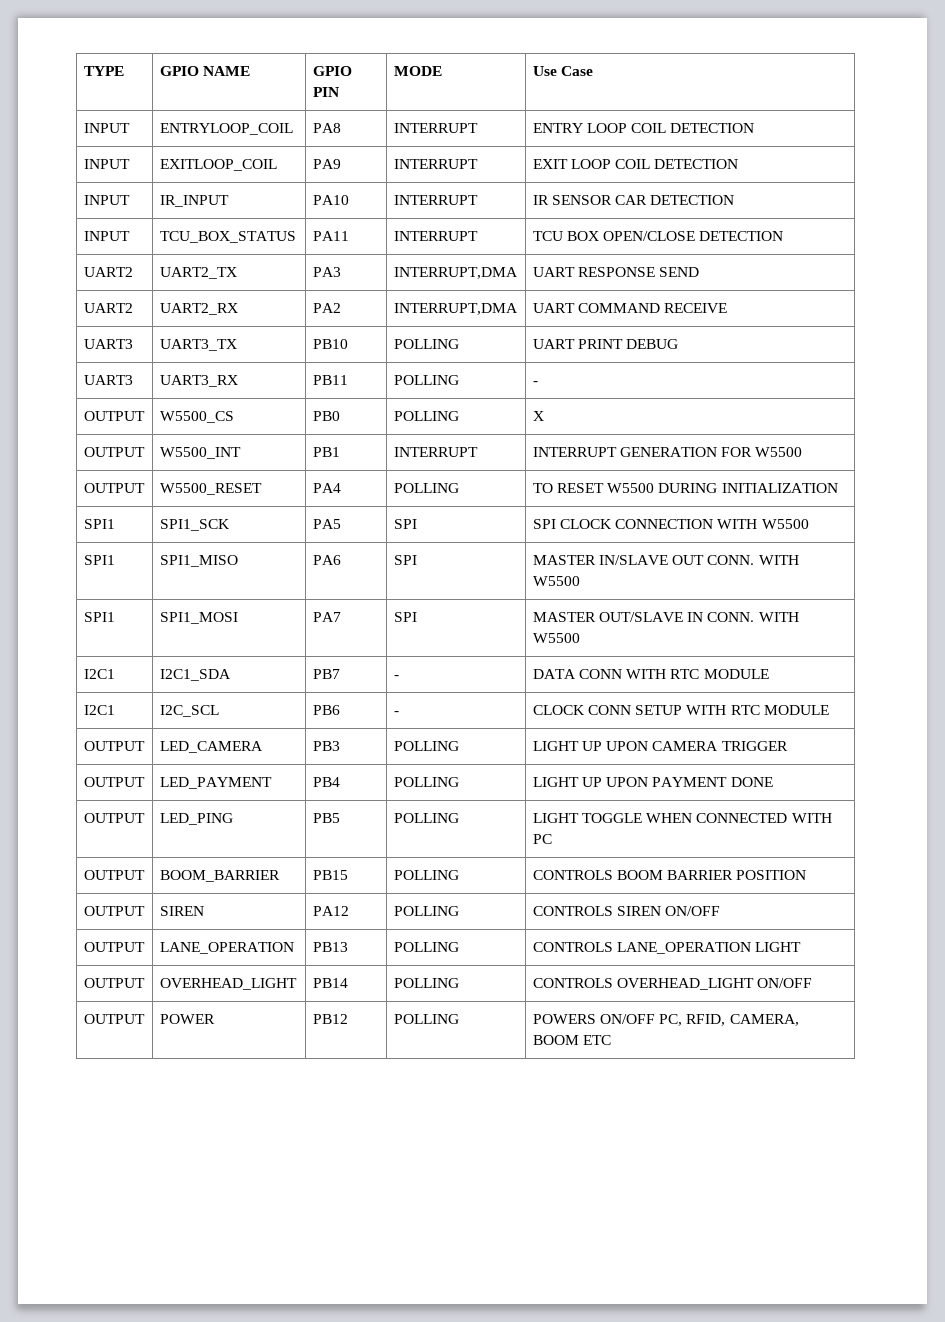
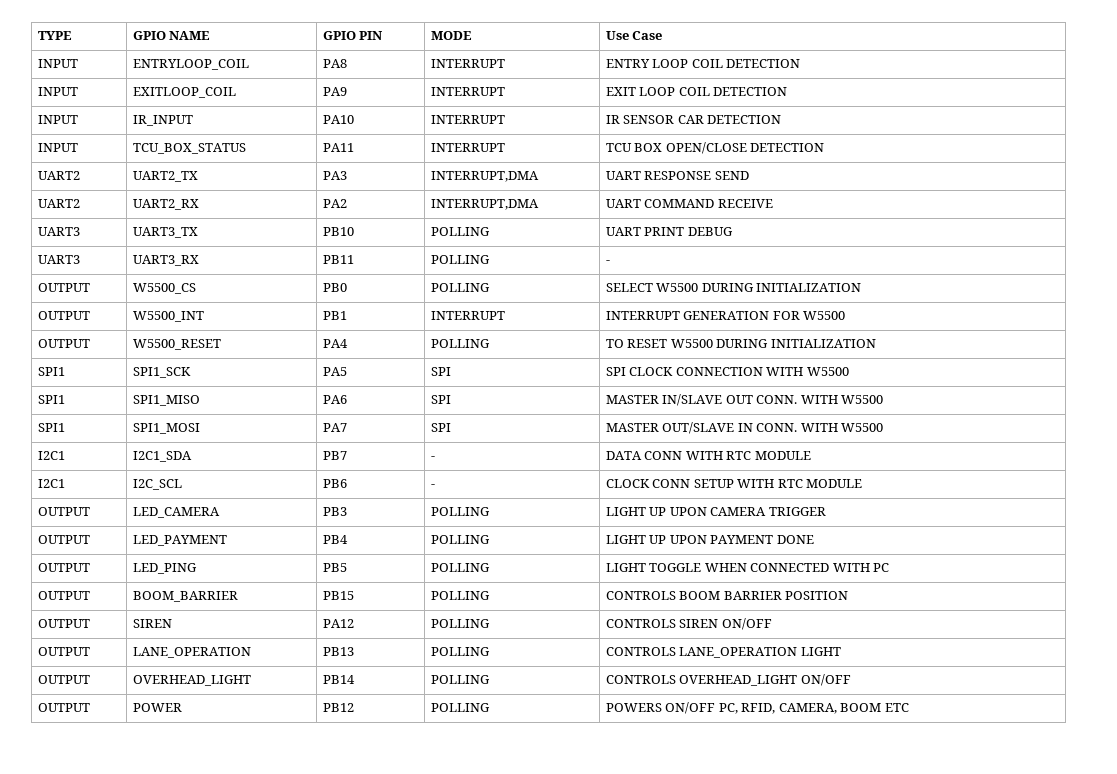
[532,411,544,421] X -> [605,283,862,292] SELECT W5500 DURING INITIALIZATION

